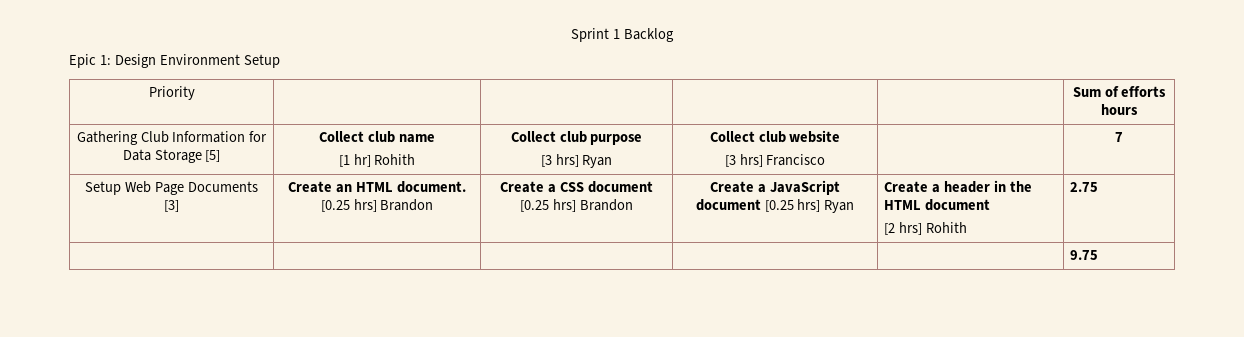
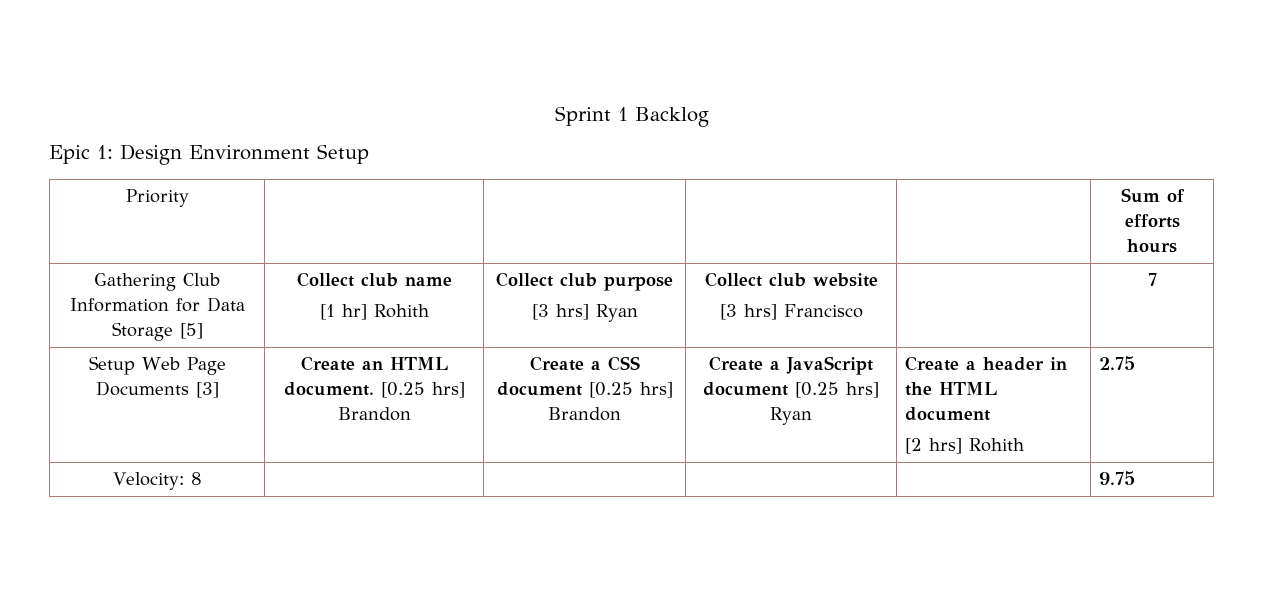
(1099, 187) none -> [112,472,202,490] Velocity: 8

